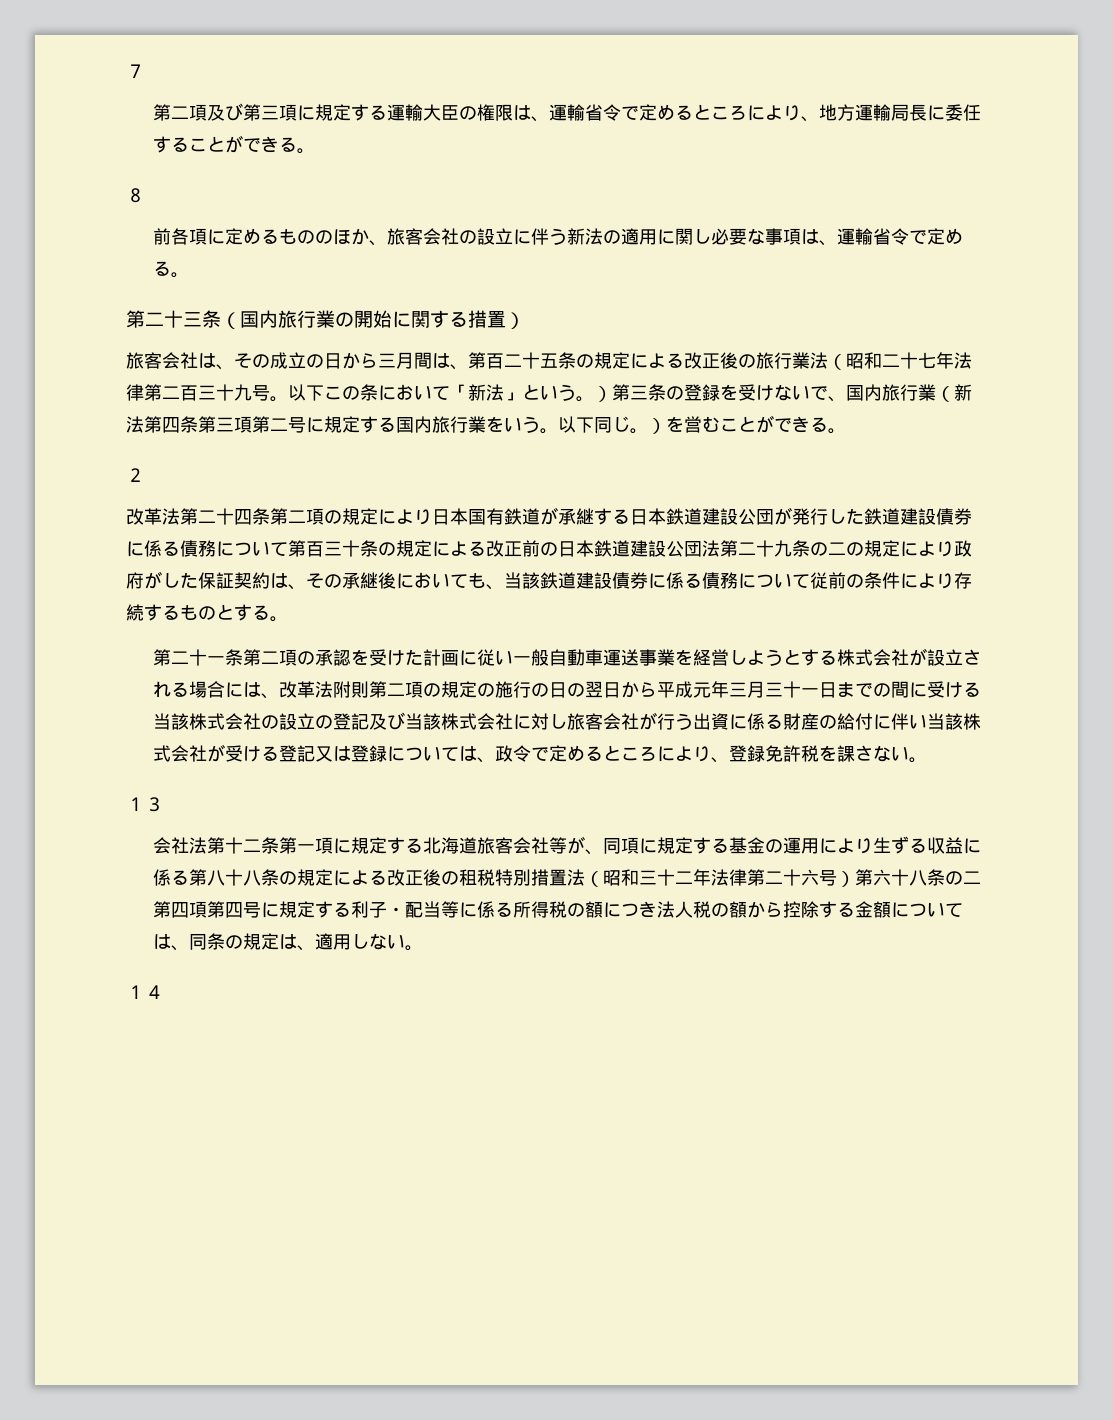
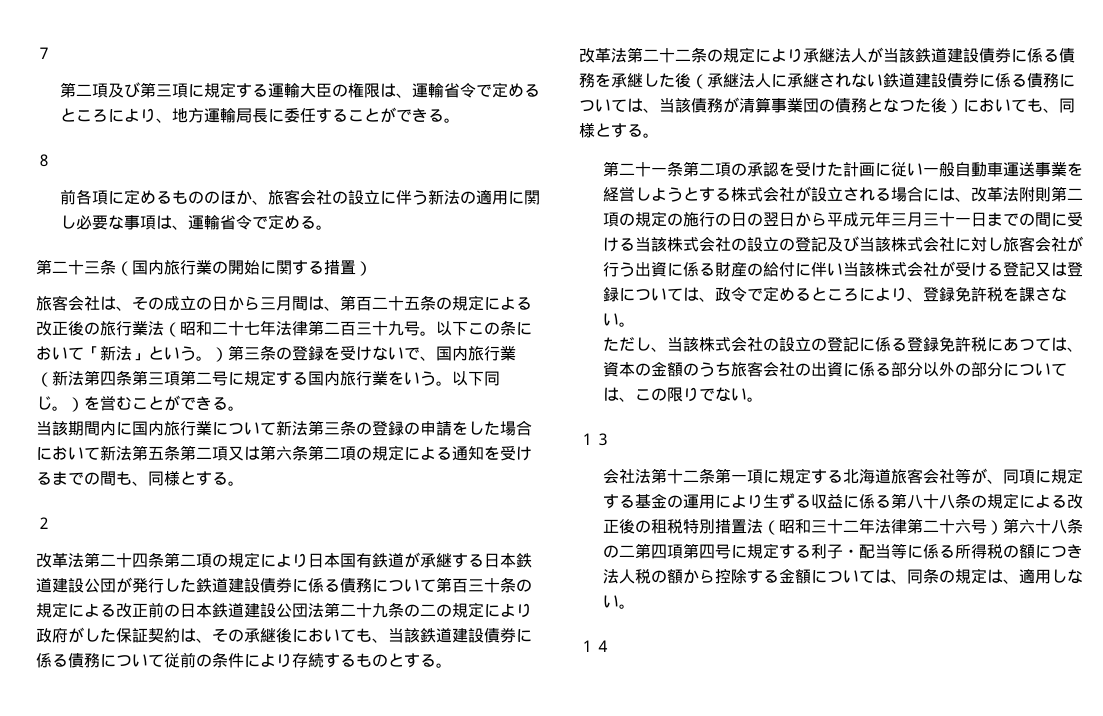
(846, 431) none -> [36,420,532,436] [36,445,532,461] [36,471,244,486] // 当該期間内に国内旅行業について新法第三条の登録の申請をした場合において新法第五条第二項又は第六条第二項の規定による通知を受けるまでの間も、同様とする。
(288, 619) none -> [579,47,1075,63] [579,73,1075,89] [579,97,1075,114] [579,123,659,138] // 改革法第二十二条の規定により承継法人が当該鉄道建設債券に係る債務を承継した後（承継法人に承継されない鉄道建設債券に係る債務については、当該債務が清算事業団の債務となつた後）においても、同様とする。
(927, 760) none -> [602,336,1083,352] [602,361,1067,377] [602,387,763,402] // ただし、当該株式会社の設立の登記に係る登録免許税にあつては、資本の金額のうち旅客会社の出資に係る部分以外の部分については、この限りでない。

